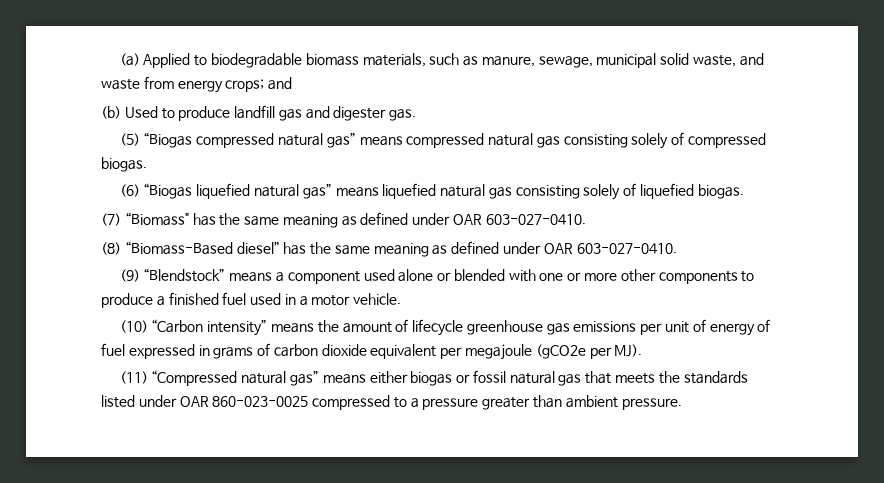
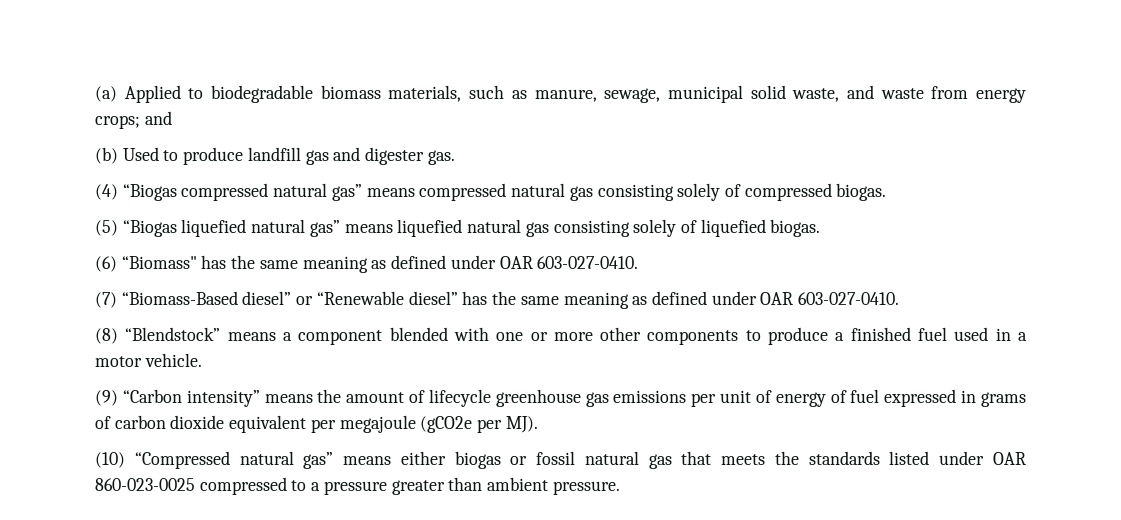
[119,133,140,146] (5) -> [95,184,118,200] (4)
[119,184,140,197] (6) -> [95,220,118,236] (5)
[101,213,121,226] (7) -> [95,256,117,272] (6)
[101,242,121,255] (8) -> [95,292,117,308] (7)
[283,241,677,257] [119,269,140,282] has the same meaning as defined under OAR 603-027-0410. // (9) -> [296,291,900,309] [95,328,118,344] or “Renewable diesel” has the same meaning as defined under OAR 603-027-0410. // (8)
[363,269,452,282] used alone or -> (383, 337) none
[119,320,148,333] (10) -> [95,390,118,406] (9)
[119,371,148,384] (11) -> [95,452,125,468] (10)

